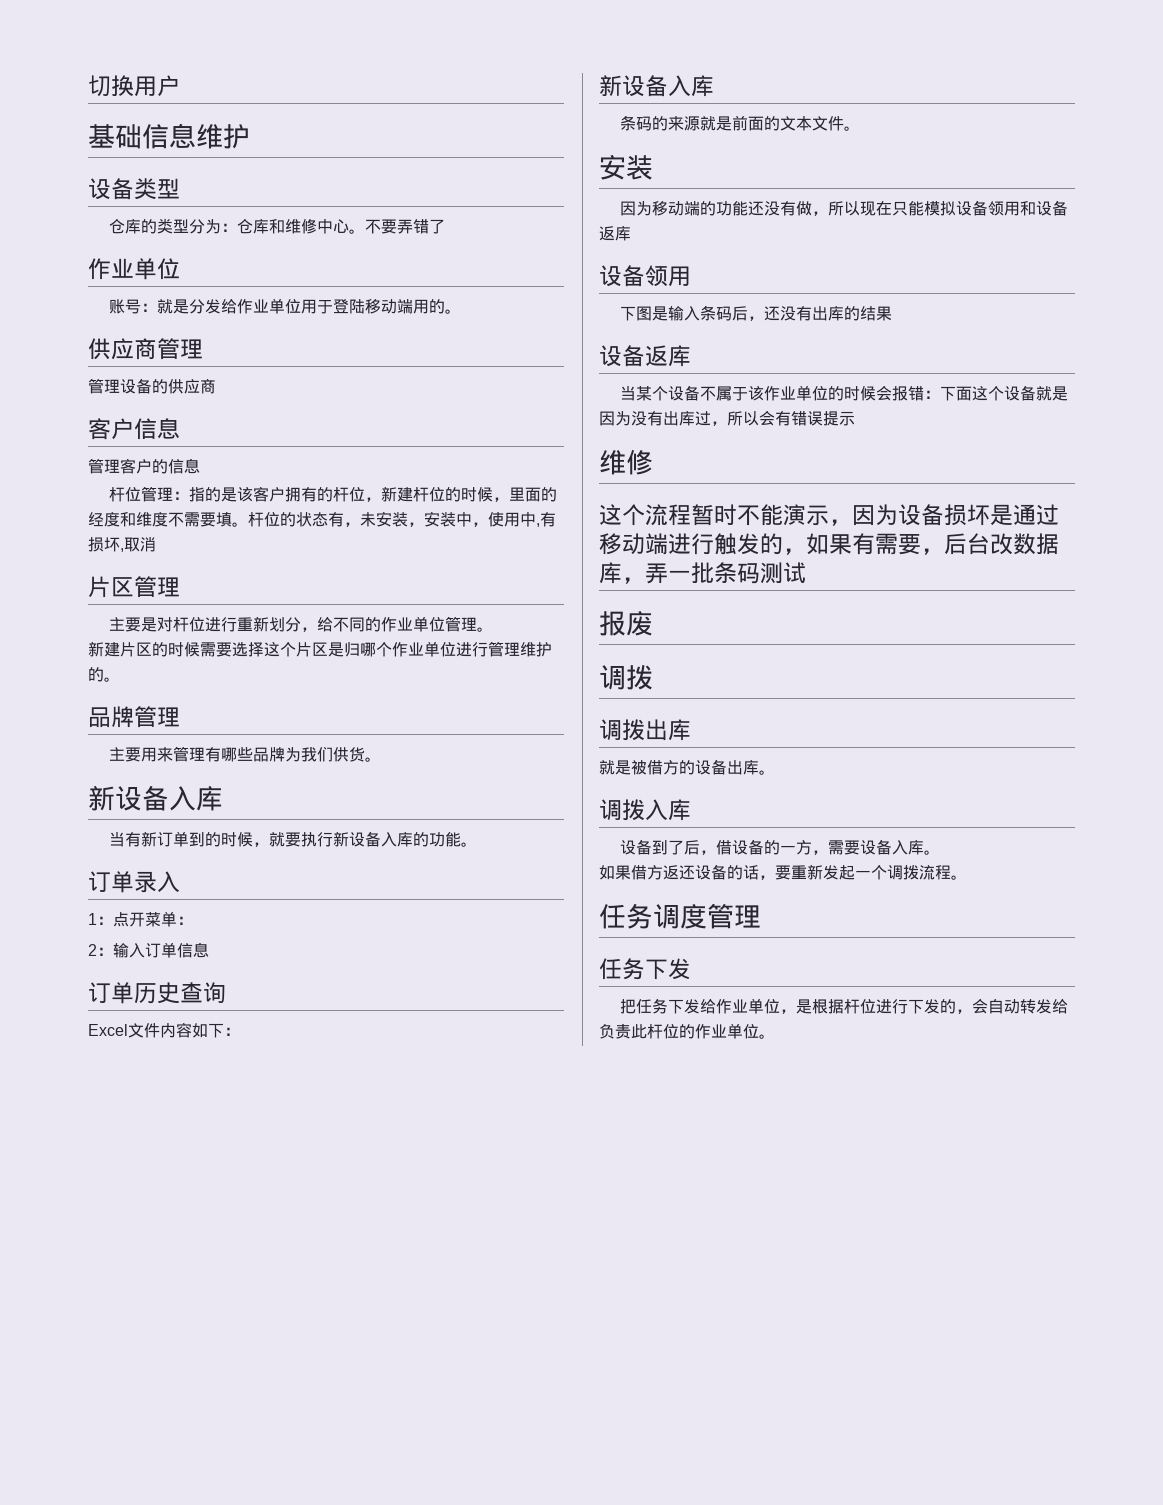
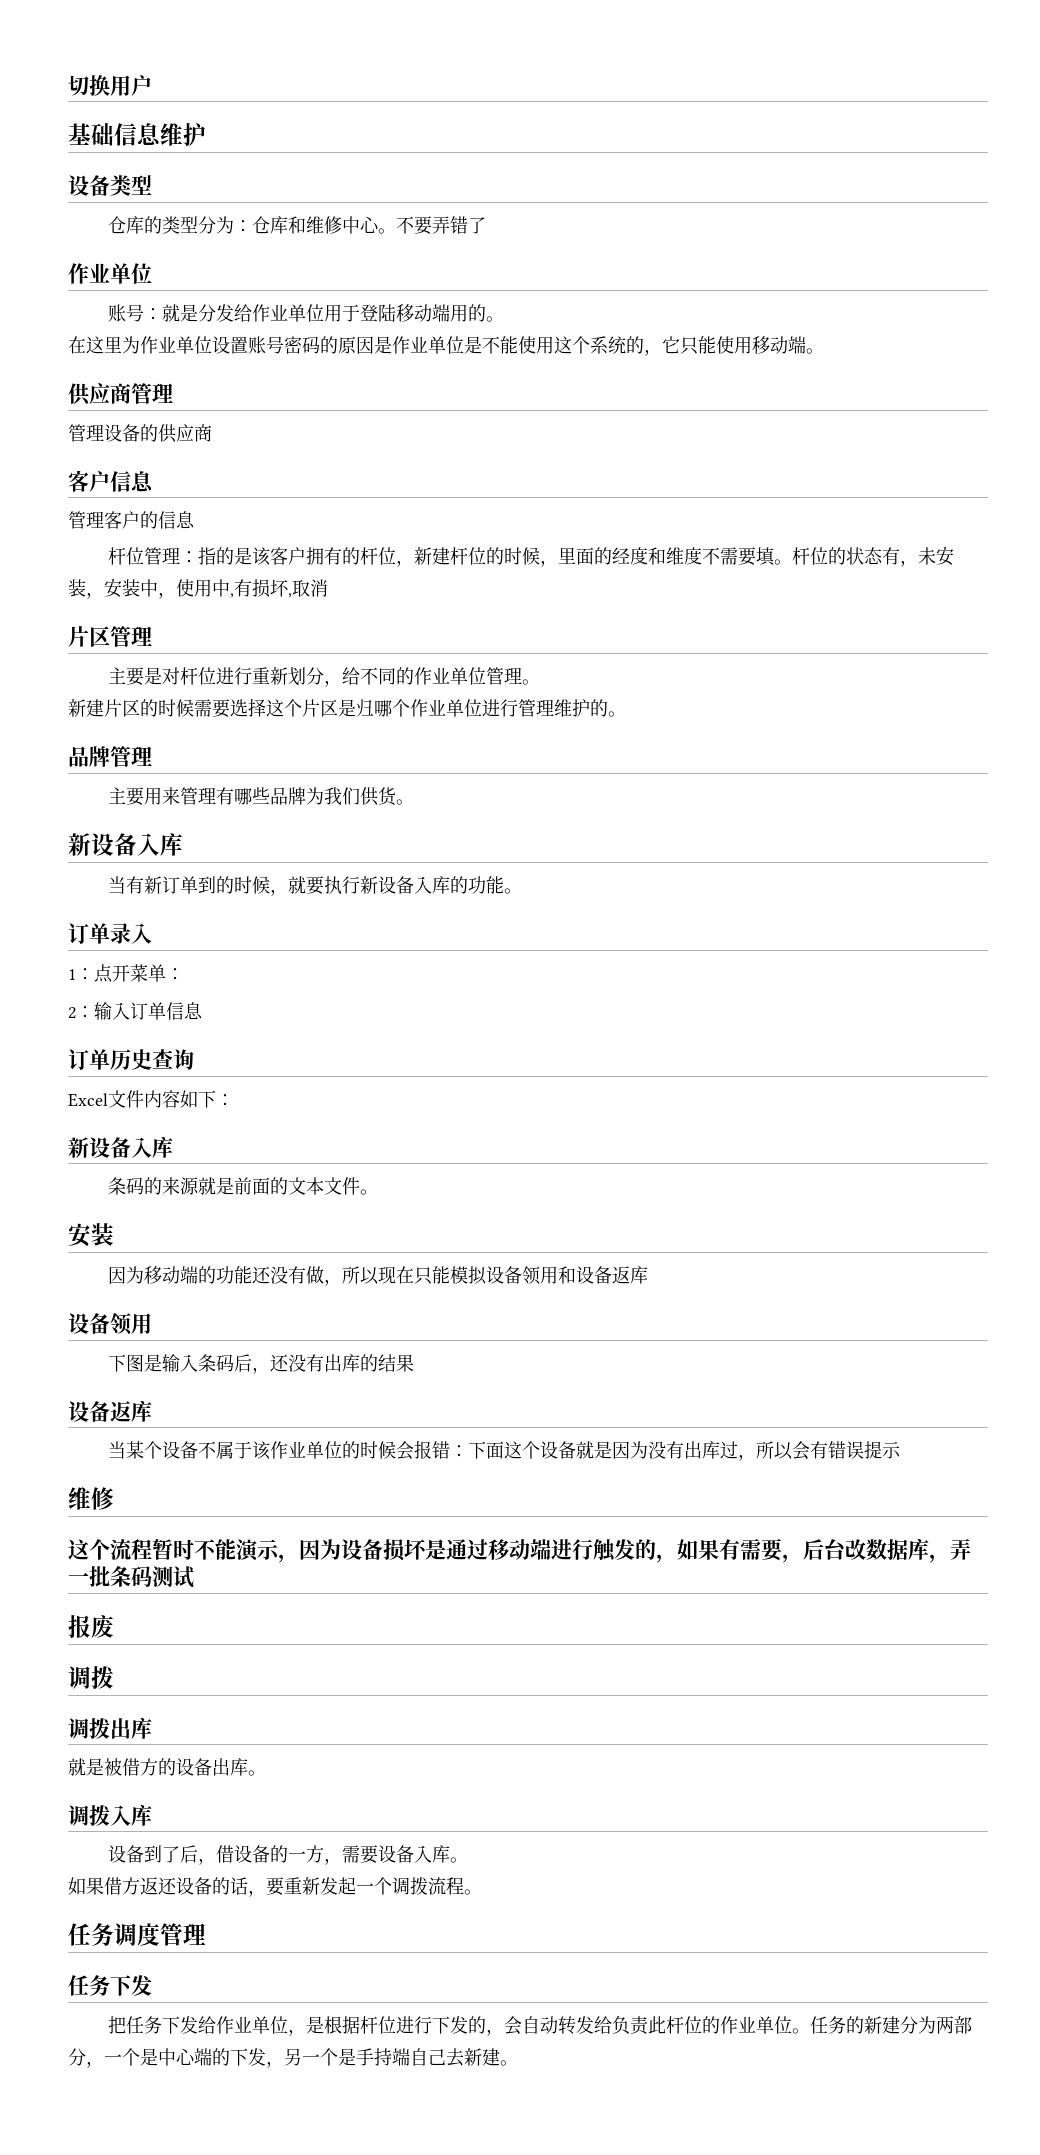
(461, 311) none -> [68,336,824,356] // 在这里为作业单位设置账号密码的原因是作业单位是不能使用这个系统的，它只能使用移动端。
(775, 1036) none -> [809,2016,972,2034] [68,2048,518,2068] 任务的新建分为两部分，一个是中心端的下发，另一个是手持端自己去新建。

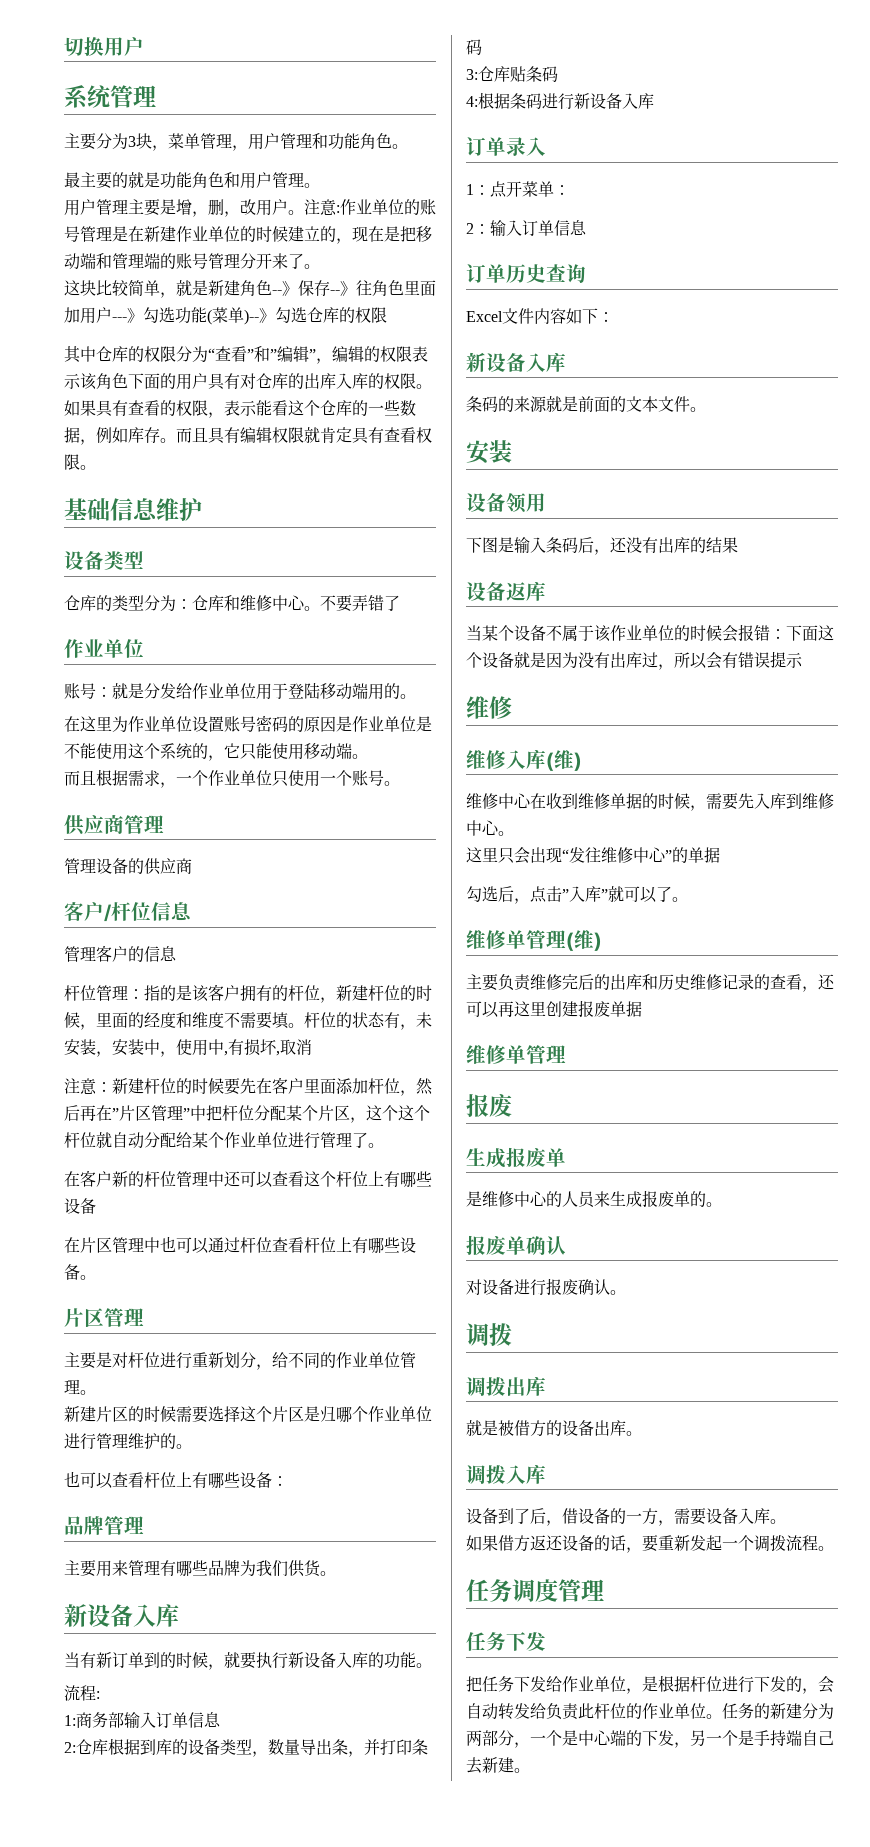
(152, 85) none -> [64,85,156,109] [64,133,408,151] [64,172,320,189] [64,199,436,217] [64,226,432,244] [64,253,320,270] [64,280,436,298] [64,307,387,325] [64,346,428,364] [64,373,432,390] [64,400,416,418] [64,427,432,445] [64,454,96,470] // 系统管理 // 主要分为3块，菜单管理，用户管理和功能角色。 // 最主要的就是功能角色和用户管理。 // 用户管理主要是增，删，改用户。注意:作业单位的账号管理是在新建作业单位的时候建立的，现在是把移动端和管理端的账号管理分开来了。 // 这块比较简单，就是新建角色--》保存--》往角色里面加用户---》勾选功能(菜单)--》勾选仓库的权限 // 其中仓库的权限分为“查看”和”编辑”，编辑的权限表示该角色下面的用户具有对仓库的出库入库的权限。如果具有查看的权限，表示能看这个仓库的一些数据，例如库存。而且具有编辑权限就肯定具有查看权限。
(824, 351) none -> [64,769,400,788] // 而且根据需求，一个作业单位只使用一个账号。
(110, 481) none -> [104,902,151,922] /杆位
(328, 588) none -> [64,1077,433,1096] [64,1105,430,1123] [64,1132,384,1149] [64,1170,432,1188] [64,1198,96,1214] [64,1236,416,1254] [64,1264,96,1280] // 注意：新建杆位的时候要先在客户里面添加杆位，然后再在”片区管理”中把杆位分配某个片区，这个这个杆位就自动分配给某个作业单位进行管理了。 // 在客户新的杆位管理中还可以查看这个杆位上有哪些设备 // 在片区管理中也可以通过杆位查看杆位上有哪些设备。
(626, 714) none -> [64,1471,288,1489] // 也可以查看杆位上有哪些设备：
(522, 891) none -> [64,1685,100,1701] [64,1712,221,1729] [64,1738,428,1757] [466,39,482,55] [466,66,558,82] [466,92,654,110] // 流程: // 1:商务部输入订单信息 // 2:仓库根据到库的设备类型，数量导出条，并打印条码 // 3:仓库贴条码 // 4:根据条码进行新设备入库
[107,1266,648,1286] // 因为移动端的功能还没有做，所以现在只能模拟设备领用和设备返库 -> (512, 451) none
[68,1538,971,1563] [68,1566,194,1588] [68,1615,114,1638] 这个流程暂时不能演示，因为设备损坏是通过移动端进行触发的，如果有需要，后台改数据库，弄一批条码测试 // 报废 -> [466,749,582,771] [466,793,834,811] [466,820,514,836] [466,847,720,864] [466,886,688,904] [466,930,602,951] [466,974,835,992] [466,1000,642,1018] [466,1045,566,1064] [466,1094,512,1117] [466,1147,566,1168] [466,1190,722,1208] [466,1235,566,1255] [466,1278,626,1296] 维修入库(维) // 维修中心在收到维修单据的时候，需要先入库到维修中心。 // 这里只会出现“发往维修中心”的单据 // 勾选后，点击”入库”就可以了。 // 维修单管理(维) // 主要负责维修完后的出库和历史维修记录的查看，还可以再这里创建报废单据 // 维修单管理 // 报废 // 生成报废单 // 是维修中心的人员来生成报废单的。 // 报废单确认 // 对设备进行报废确认。

